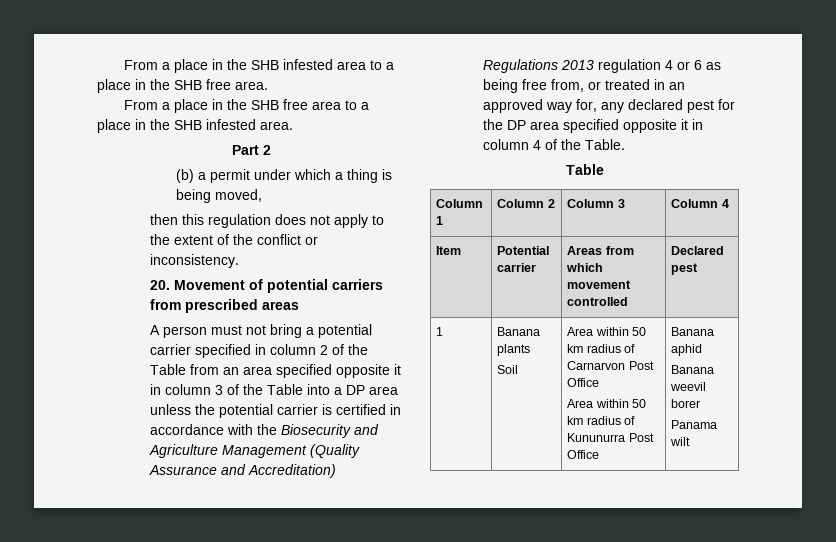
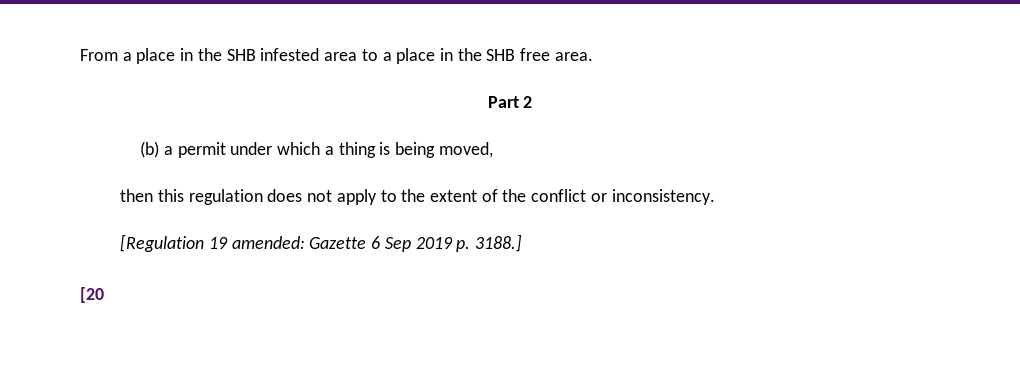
[124,99,370,113] [97,119,293,133] // From a place in the SHB free area to a place in the SHB infested area. -> (593, 56) none
[149,279,383,293] [149,299,299,313] [149,324,372,338] [149,344,368,358] [149,364,401,378] [149,384,398,395] [149,404,401,418] [149,424,379,438] [148,444,360,458] [148,464,336,478] [482,59,721,73] [482,79,685,93] [482,99,735,113] [482,119,703,133] [482,139,625,150] [565,164,604,175] [436,199,484,208] [436,216,444,225] [497,199,555,208] [567,199,625,208] [671,199,729,208] [436,246,462,255] [497,246,550,255] [497,263,537,272] [567,246,634,255] [566,263,604,272] [567,280,632,289] [567,297,629,306] [671,246,725,255] [671,263,699,275] [436,327,444,336] [497,327,541,336] [497,344,531,356] [497,365,519,374] [567,327,647,336] [567,344,636,353] [567,361,654,370] [567,378,600,387] [567,399,647,408] [567,416,636,425] [567,433,654,442] [567,450,600,459] [671,327,715,336] [671,344,703,356] [671,365,715,374] [670,382,707,391] [671,399,701,408] [671,420,718,429] [670,437,691,446] 20. Movement of potential carriers from prescribed areas // A person must not bring a potential carrier specified in column 2 of the Table from an area specified opposite it in column 3 of the Table into a DP area unless the potential carrier is certified in accordance with the Biosecurity and Agriculture Management (Quality Assurance and Accreditation) Regulations 2013 regulation 4 or 6 as being free from, or treated in an approved way for, any declared pest for the DP area specified opposite it in column 4 of the Table. // Table // Column 1 | Column 2 | Column 3 | Column 4 // Item | Potential carrier | Areas from which movement controlled | Declared pest // 1 | Banana plants // Soil | Area within 50 km radius of Carnarvon Post Office // Area within 50 km radius of Kununurra Post Office | Banana aphid // Banana weevil borer // Panama wilt -> [120,234,522,252] [80,287,104,303] [Regulation 19 amended: Gazette 6 Sep 2019 p. 3188.] // [20

